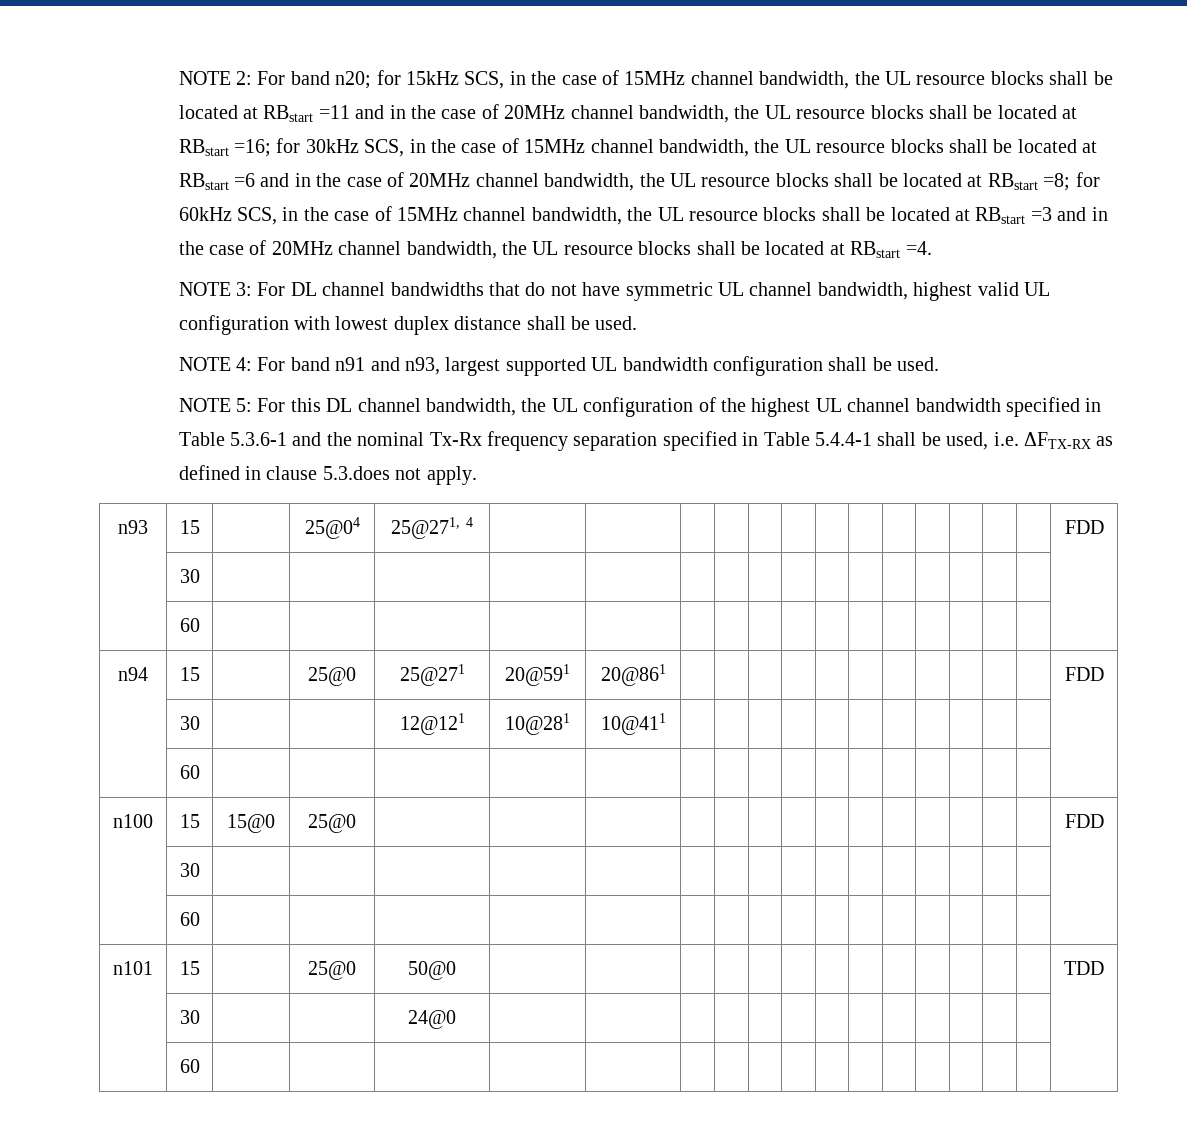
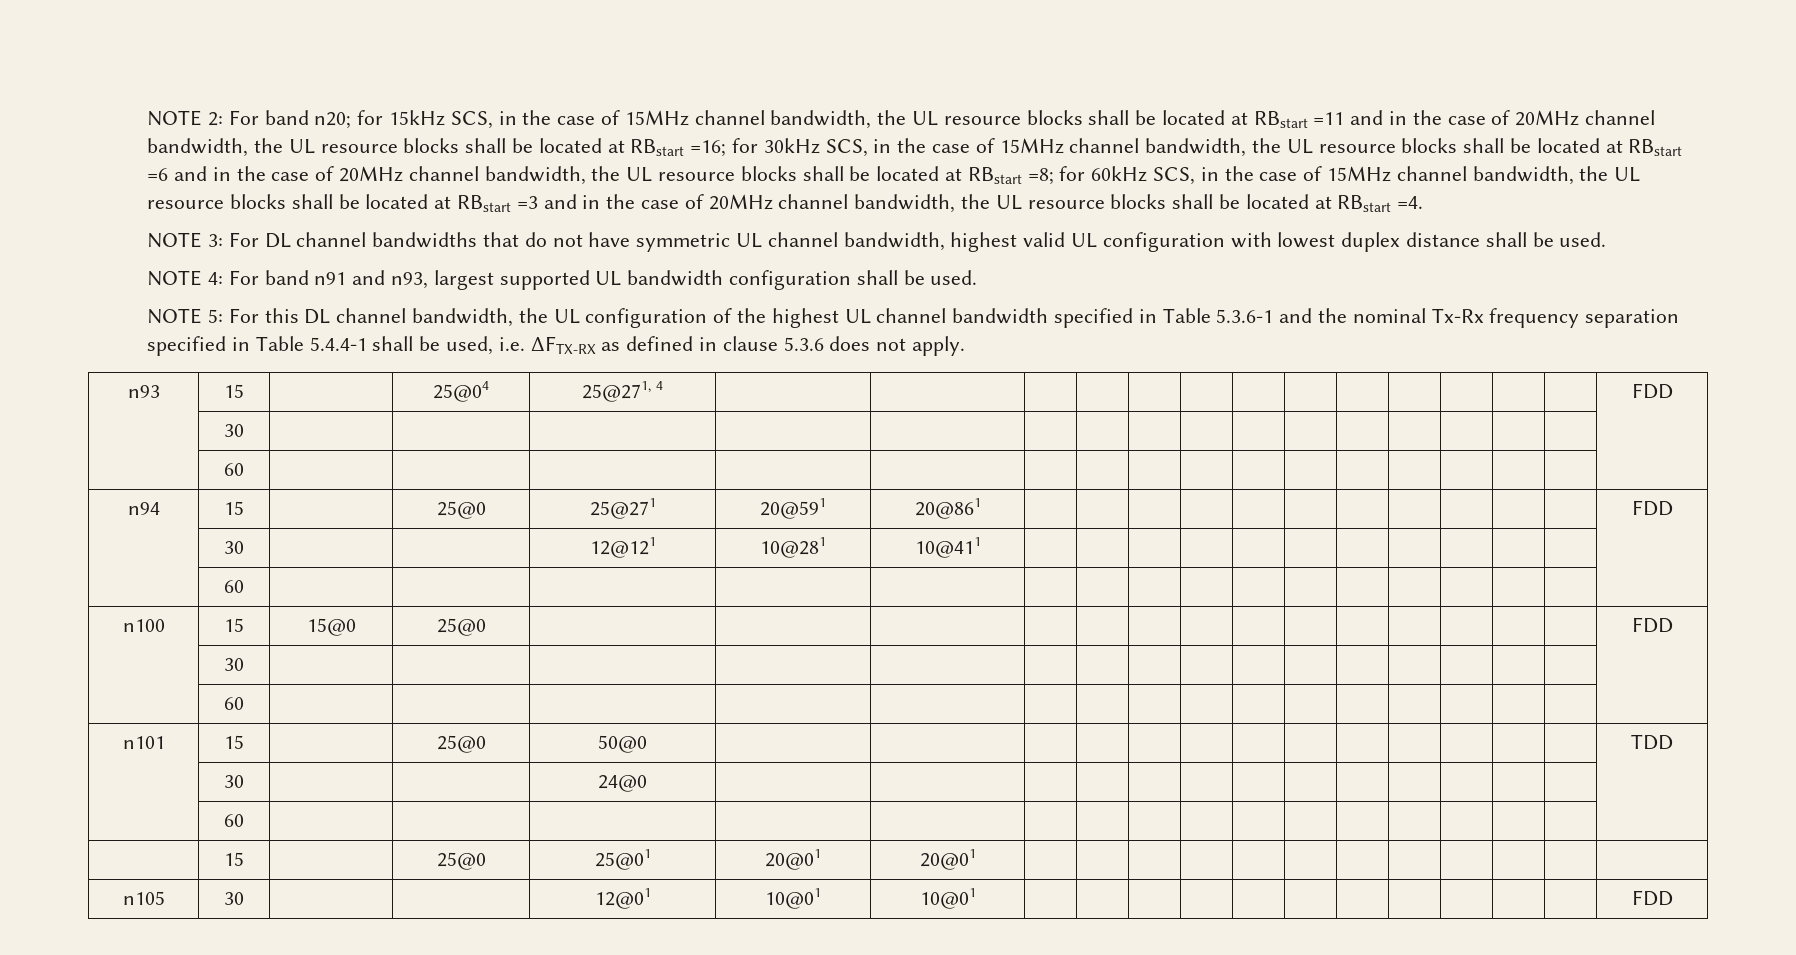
[322,466,390,480] 5.3.does -> [783,336,871,351] 5.3.6 does
(200, 1066) none -> [224,852,244,866] [436,852,486,870] [594,849,651,870] [765,849,821,870] [919,849,976,870] [122,891,165,905] [224,892,244,905] [594,888,651,909] [765,888,821,909] [919,888,976,909] [1631,890,1673,906] // | 15 | | 25@0 | 25@01 | 20@01 | 20@01 | | | | | | | | | | | | // n105 | 30 | | | 12@01 | 10@01 | 10@01 | | | | | | | | | | | | FDD

